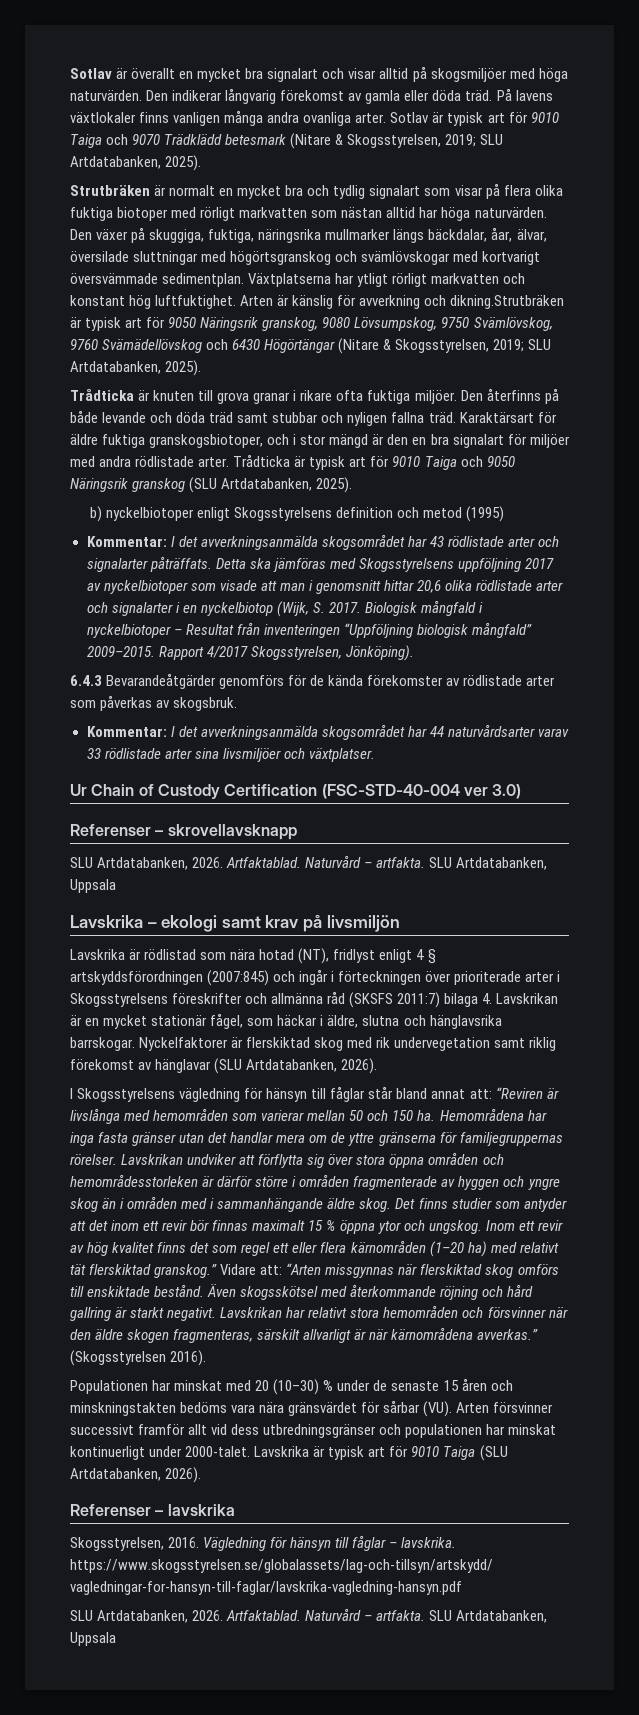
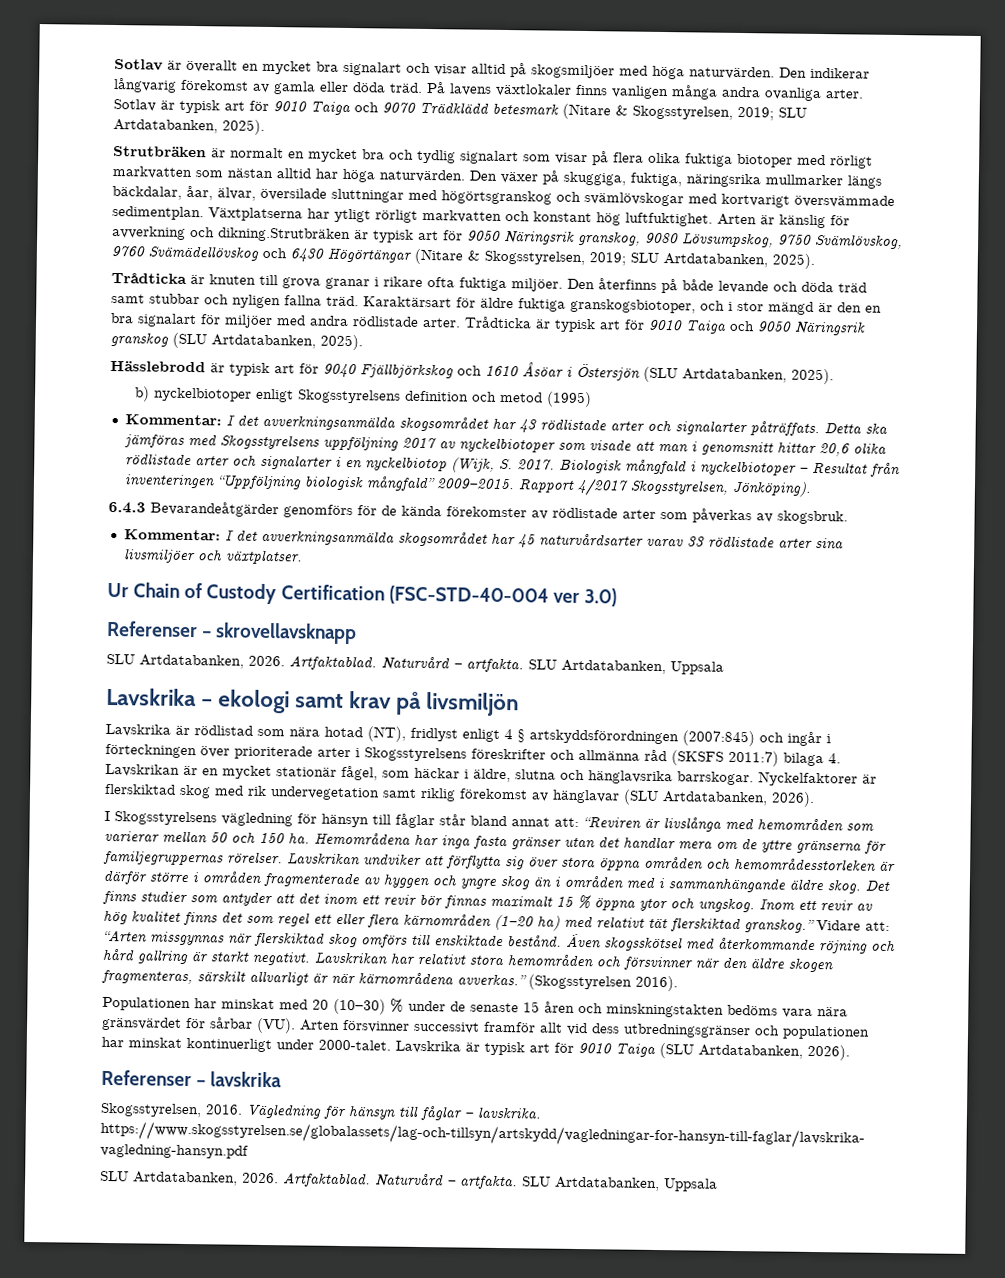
(353, 485) none -> [110,360,834,385] // Hässlebrodd är typisk art för 9040 Fjällbjörkskog och 1610 Åsöar i Östersjön (SLU Artdatabanken, 2025).
[429,726,444,737] 44 -> [517,534,536,548] 45

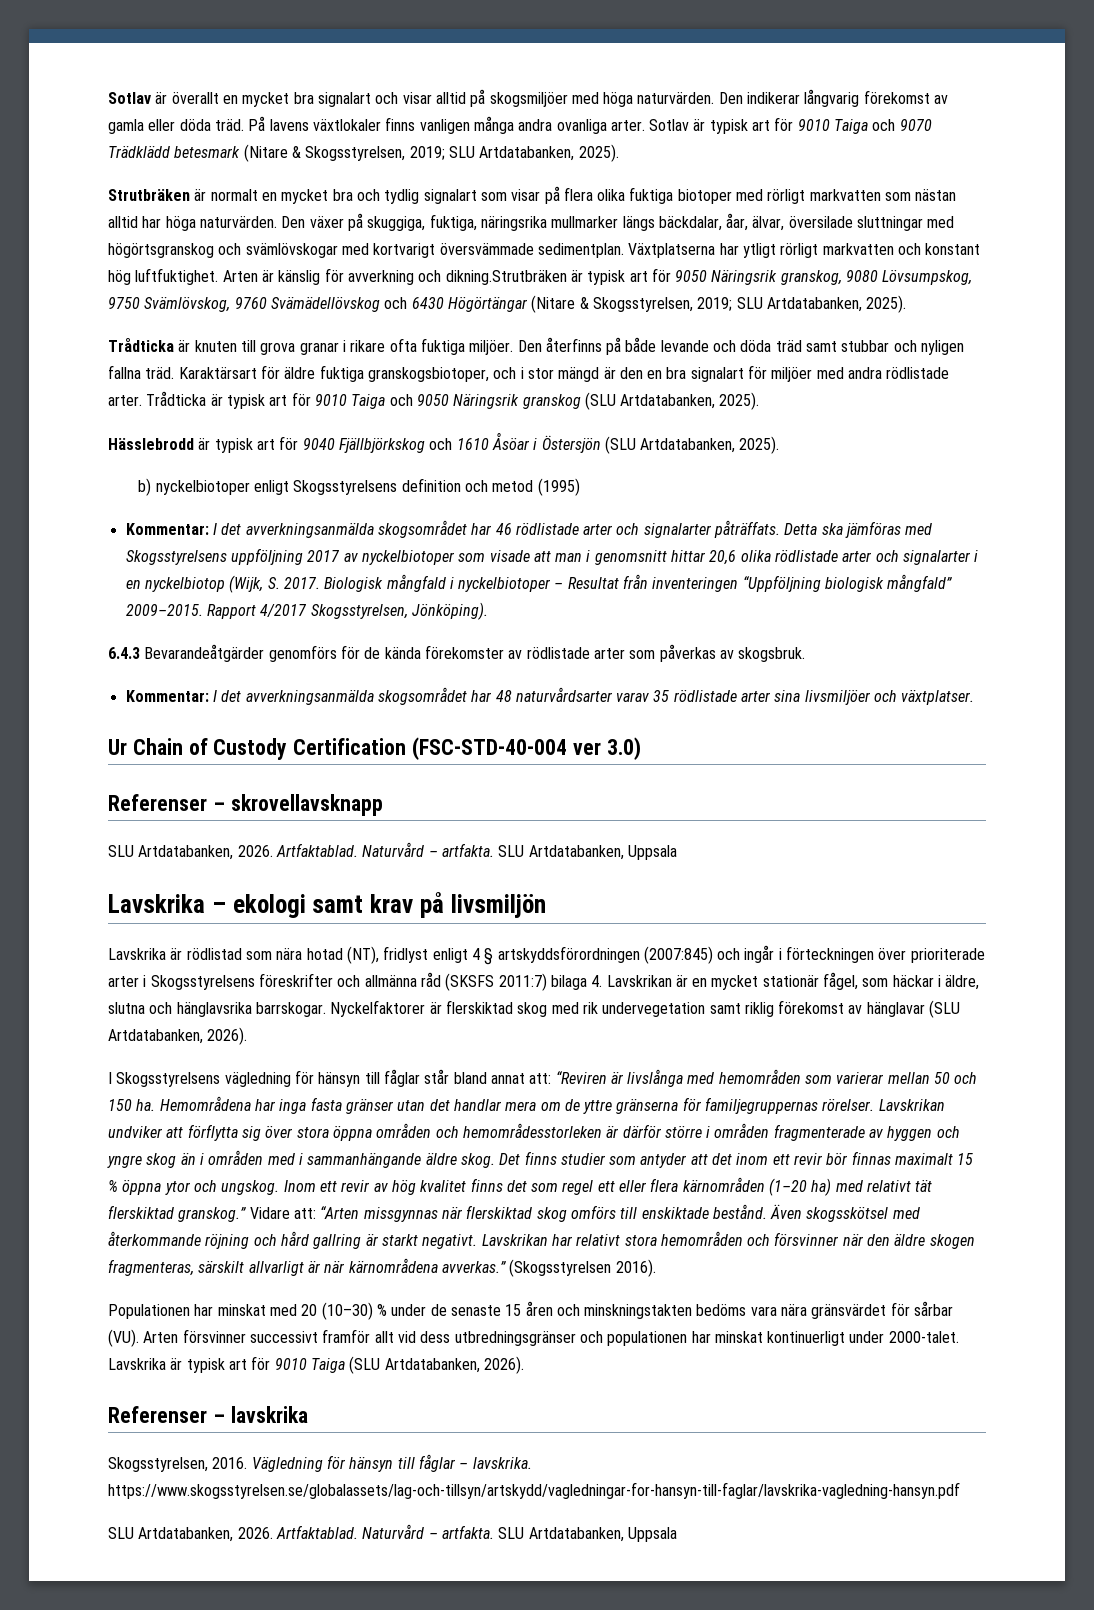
[518,419,537,433] 43 -> [495,523,512,535] 46
[517,534,536,548] 45 -> [495,690,512,702] 48
[686,536,705,547] 33 -> [653,690,670,702] 35

